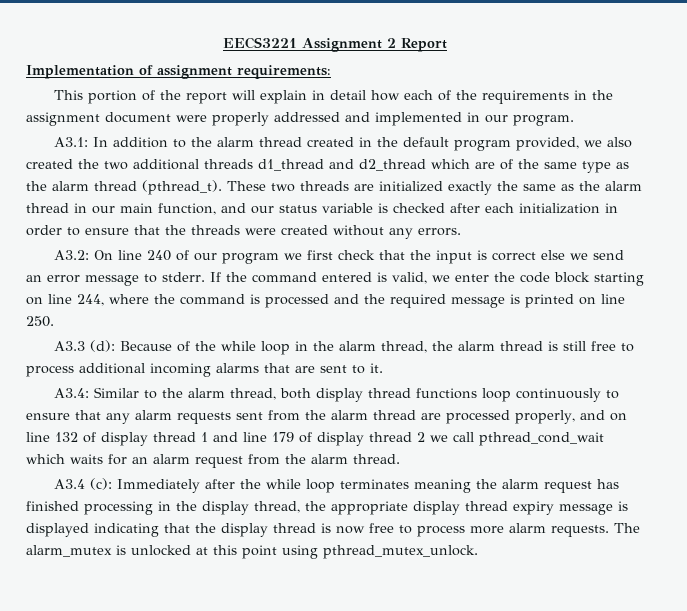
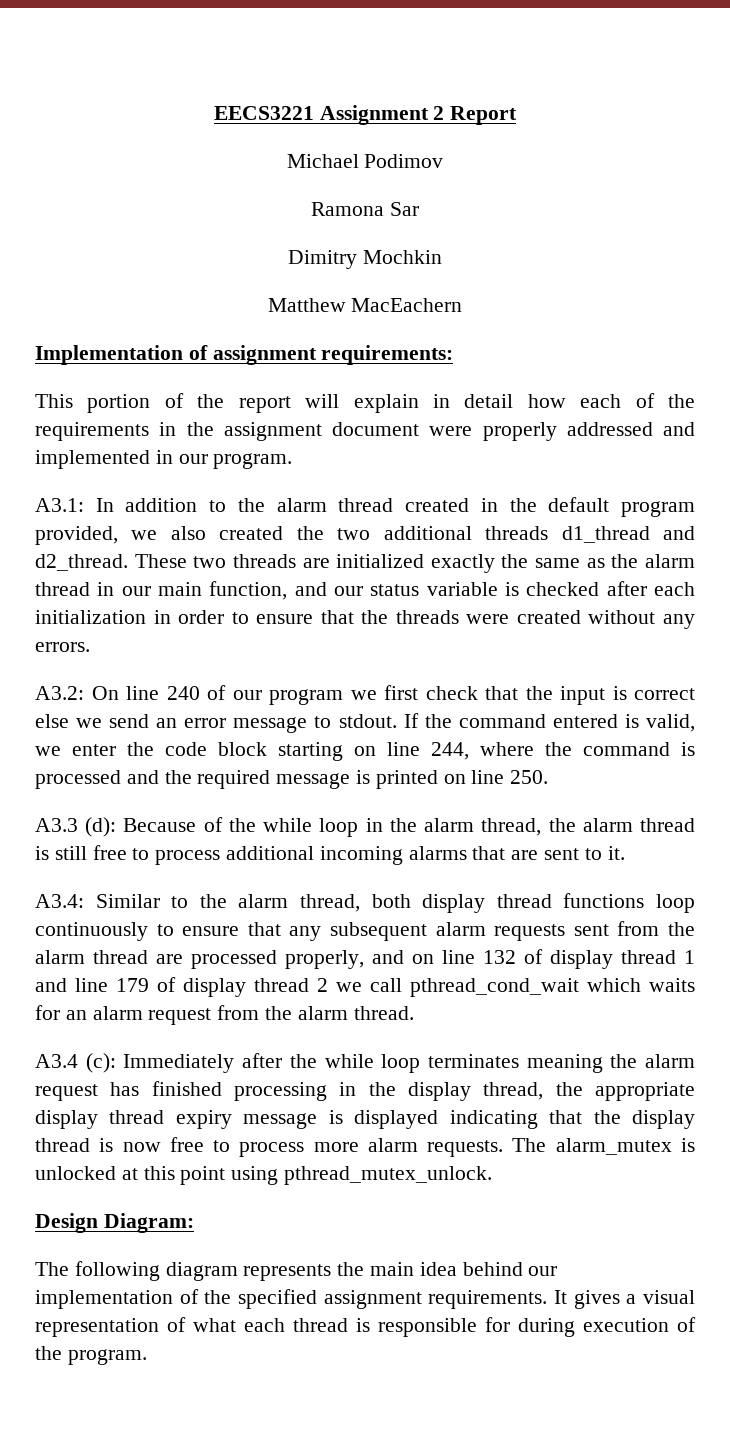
(447, 45) none -> [286,154,444,168] [311,202,419,216] [288,250,442,269] [267,298,463,312] // Michael Podimov // Ramona Sar // Dimitry Mochkin // Matthew MacEachern
[359,159,629,173] [26,180,222,195] d2_thread which are of the same type as the alarm thread (pthread_t). -> [35,554,128,571] d2_thread.
[162,272,205,282] stderr. -> [338,714,397,728] stdout.
(130, 418) none -> [330,922,427,941] subsequent
(478, 552) none -> [35,1213,194,1233] [35,1261,558,1281] [35,1289,695,1309] [35,1317,696,1337] [35,1346,147,1365] // Design Diagram: // The following diagram represents the main idea behind our implementation of the specified assignment requirements. It gives a visual representation of what each thread is responsible for during execution of the program.

